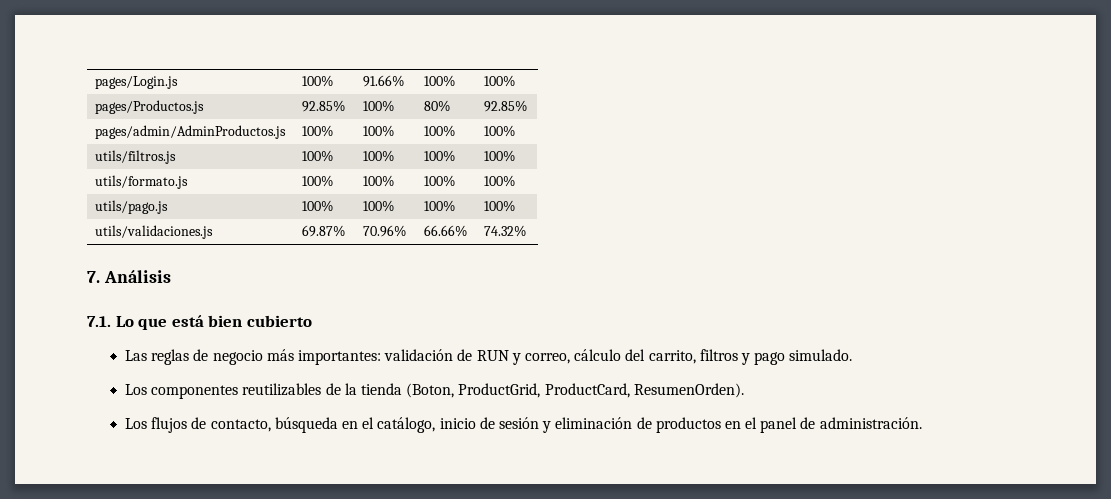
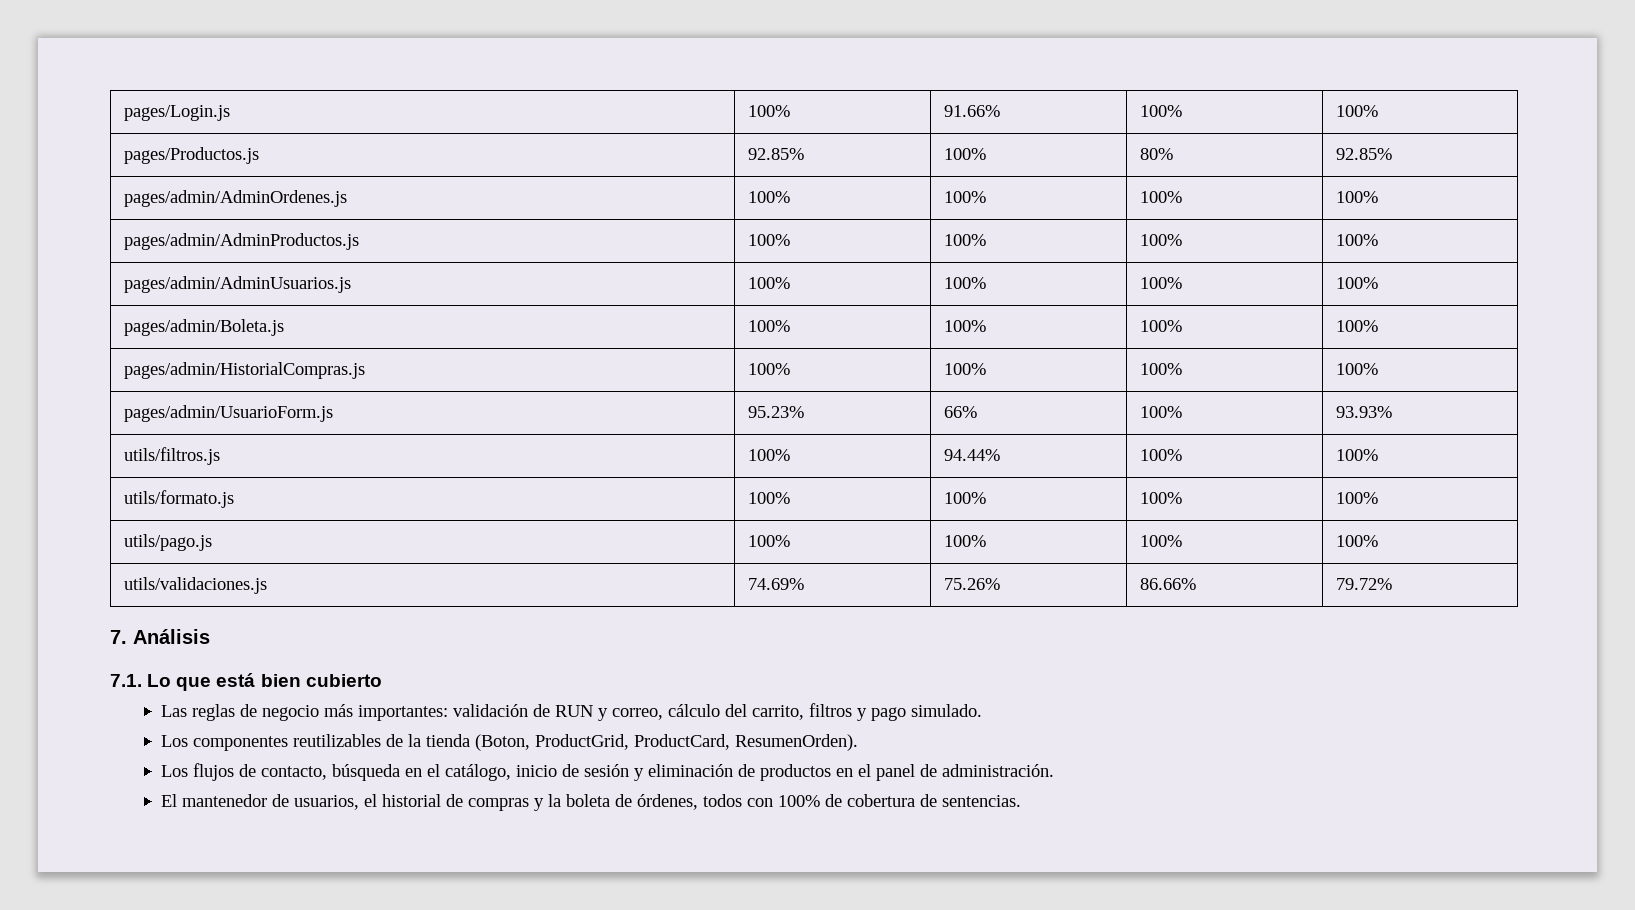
(528, 106) none -> [123,190,347,207] [747,191,790,203] [943,191,986,203] [1139,191,1182,203] [1335,191,1378,203] // pages/admin/AdminOrdenes.js | 100% | 100% | 100% | 100%
(516, 131) none -> [123,276,351,293] [747,277,790,289] [943,277,986,289] [1139,277,1182,289] [1335,277,1378,289] [123,319,284,336] [747,320,790,332] [943,320,986,332] [1139,320,1182,332] [1335,320,1378,332] [123,362,365,379] [747,363,790,375] [943,363,986,375] [1139,363,1182,375] [1335,363,1378,375] [123,405,333,422] [747,406,804,418] [943,406,977,418] [1139,406,1182,418] [1335,406,1392,418] // pages/admin/AdminUsuarios.js | 100% | 100% | 100% | 100% // pages/admin/Boleta.js | 100% | 100% | 100% | 100% // pages/admin/HistorialCompras.js | 100% | 100% | 100% | 100% // pages/admin/UsuarioForm.js | 95.23% | 66% | 100% | 93.93%
[363,150,395,162] 100% -> [943,449,1000,461] 94.44%
[302,225,346,237] [363,225,407,237] [424,225,468,237] [484,225,527,237] 69.87% | 70.96% | 66.66% | 74.32% -> [747,578,804,590] [943,578,1000,590] [1139,578,1196,590] [1335,578,1392,590] 74.69% | 75.26% | 86.66% | 79.72%
(922, 423) none -> [160,794,1021,811] // El mantenedor de usuarios, el historial de compras y la boleta de órdenes, todos con 100% de cobertura de sentencias.

